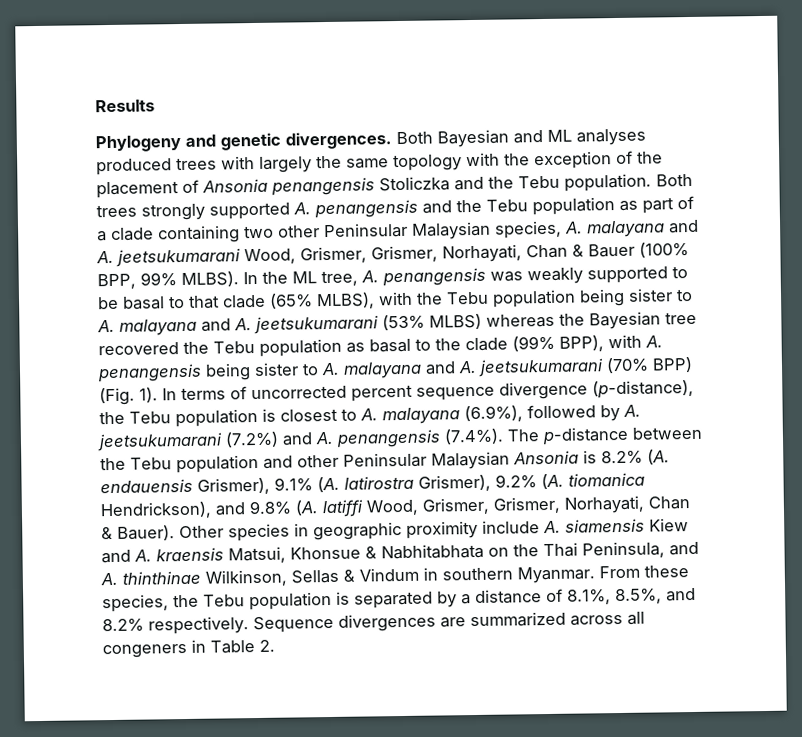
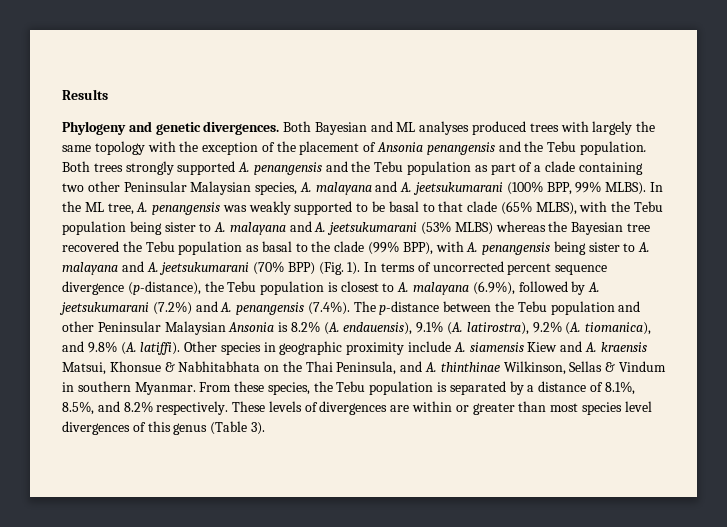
[379,176,450,192] Stoliczka -> (495, 148) none
[244,243,635,265] Wood, Grismer, Grismer, Norhayati, Chan & Bauer -> (504, 188) none
[100,472,645,495] [100,495,690,520] [101,525,175,541] endauensis Grismer), 9.1% (A. latirostra Grismer), 9.2% (A. tiomanica Hendrickson), and 9.8% (A. latiffi Wood, Grismer, Grismer, Norhayati, Chan & Bauer). -> [343,321,652,335] [62,341,181,355] endauensis), 9.1% (A. latirostra), 9.2% (A. tiomanica), and 9.8% (A. latiffi).
[253,611,645,634] [102,639,275,659] Sequence divergences are summarized across all congeners in Table 2. -> [232,401,652,415] [62,421,265,435] These levels of divergences are within or greater than most species level divergences of this genus (Table 3).

